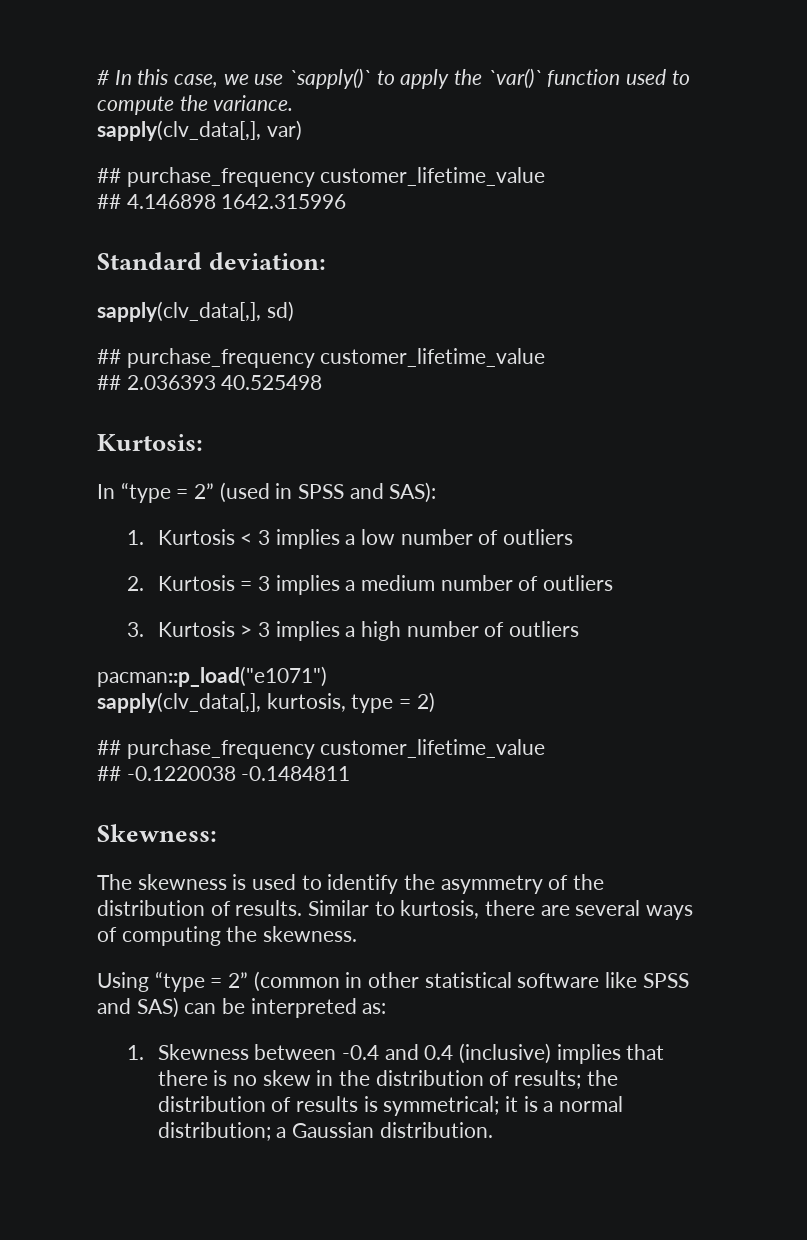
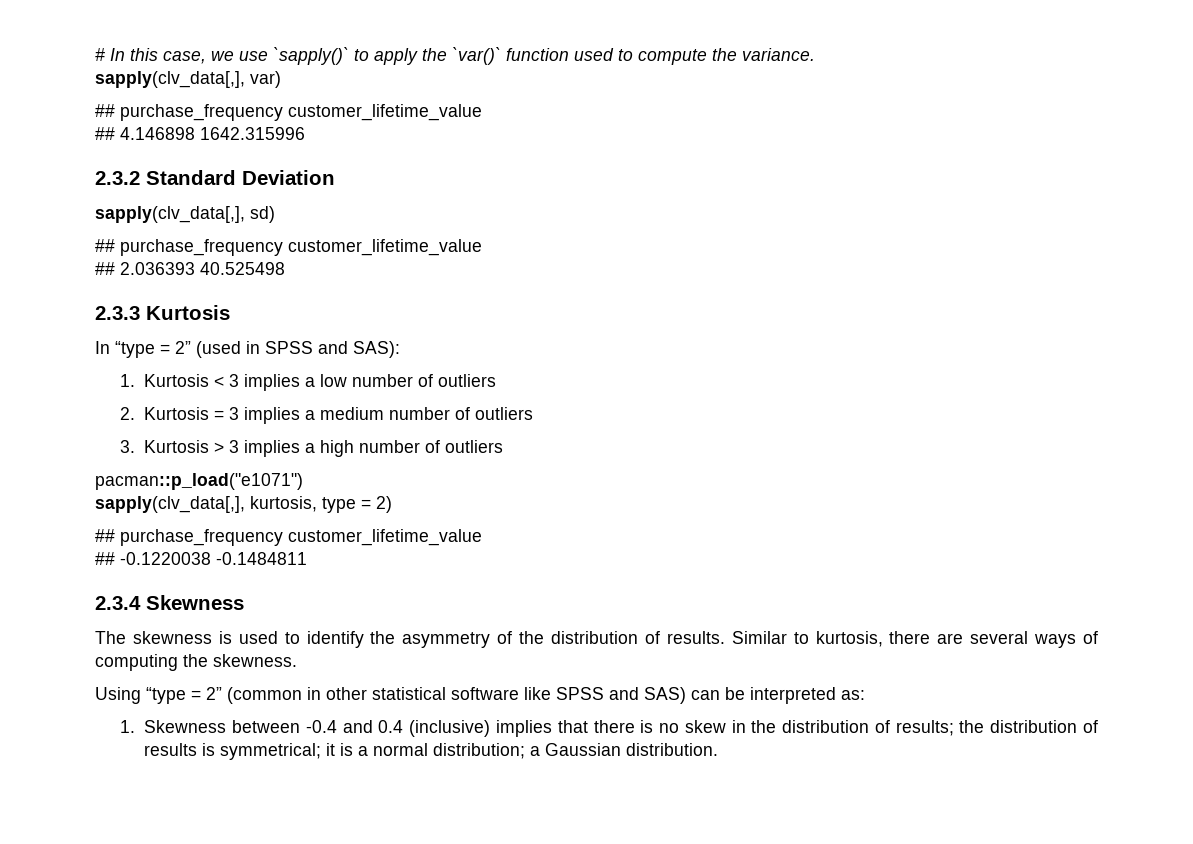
[97,252,327,270] Standard deviation: -> [95,170,335,185] 2.3.2 Standard Deviation
[97,434,203,451] Kurtosis: -> [95,305,230,320] 2.3.3 Kurtosis
[97,824,217,842] Skewness: -> [95,595,244,610] 2.3.4 Skewness

